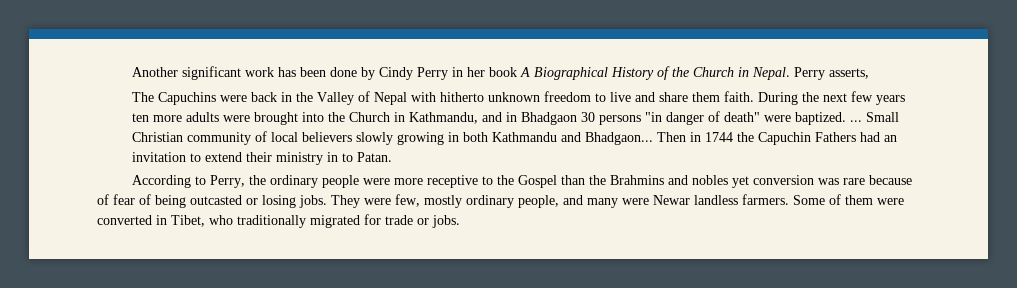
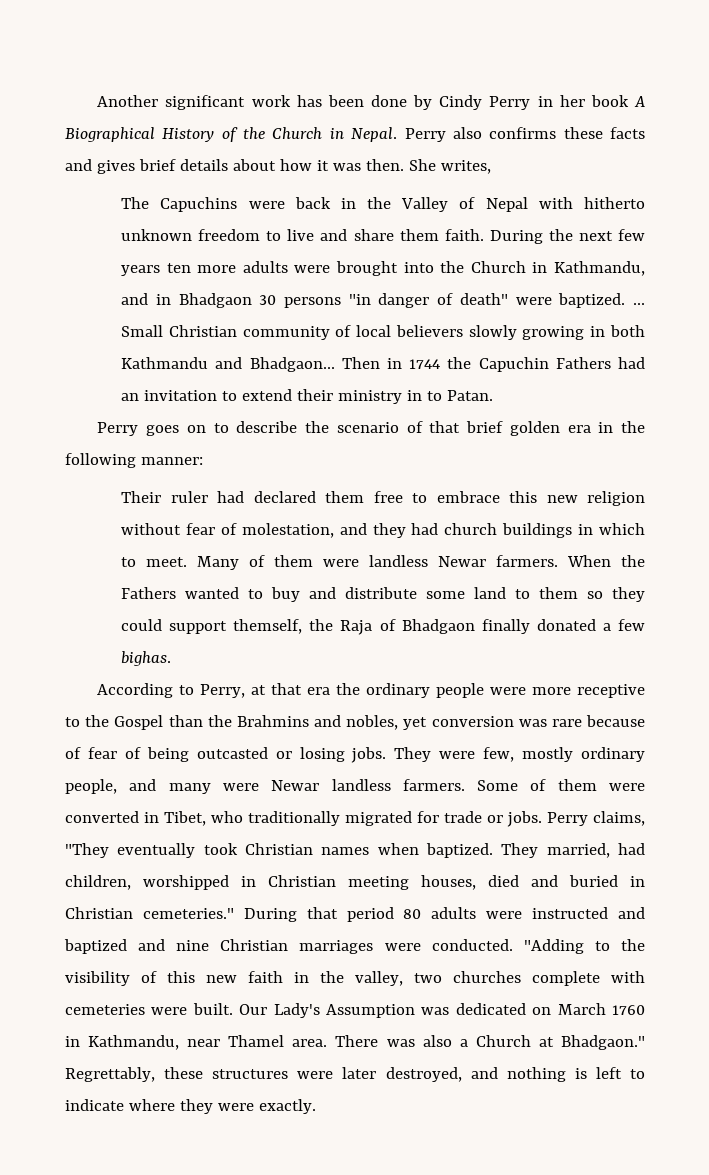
[828,68,869,79] asserts, -> [452,127,646,139] [65,159,491,174] also confirms these facts and gives brief details about how it was then. She writes,
(393, 157) none -> [97,421,645,436] [65,453,203,468] [121,491,646,506] [121,523,645,538] [121,555,646,570] [121,587,646,602] [121,619,645,635] [121,651,172,666] // Perry goes on to describe the scenario of that brief golden era in the following manner: // Their ruler had declared them free to embrace this new religion without fear of molestation, and they had church buildings in which to meet. Many of them were landless Newar farmers. When the Fathers wanted to buy and distribute some land to them so they could support themself, the Raja of Bhadgaon finally donated a few bighas.
(245, 181) none -> [251,683,331,695] at that era
[691,175,728,185] nobles -> [346,715,399,730] nobles,
(460, 221) none -> [547,811,645,826] [65,843,645,858] [65,875,645,890] [65,907,646,922] [64,939,645,954] [65,971,645,986] [65,1003,645,1018] [65,1035,646,1050] [65,1067,646,1082] [65,1099,316,1114] Perry claims, "They eventually took Christian names when baptized. They married, had children, worshipped in Christian meeting houses, died and buried in Christian cemeteries." During that period 80 adults were instructed and baptized and nine Christian marriages were conducted. "Adding to the visibility of this new faith in the valley, two churches complete with cemeteries were built. Our Lady's Assumption was dedicated on March 1760 in Kathmandu, near Thamel area. There was also a Church at Bhadgaon." Regrettably, these structures were later destroyed, and nothing is left to indicate where they were exactly.

